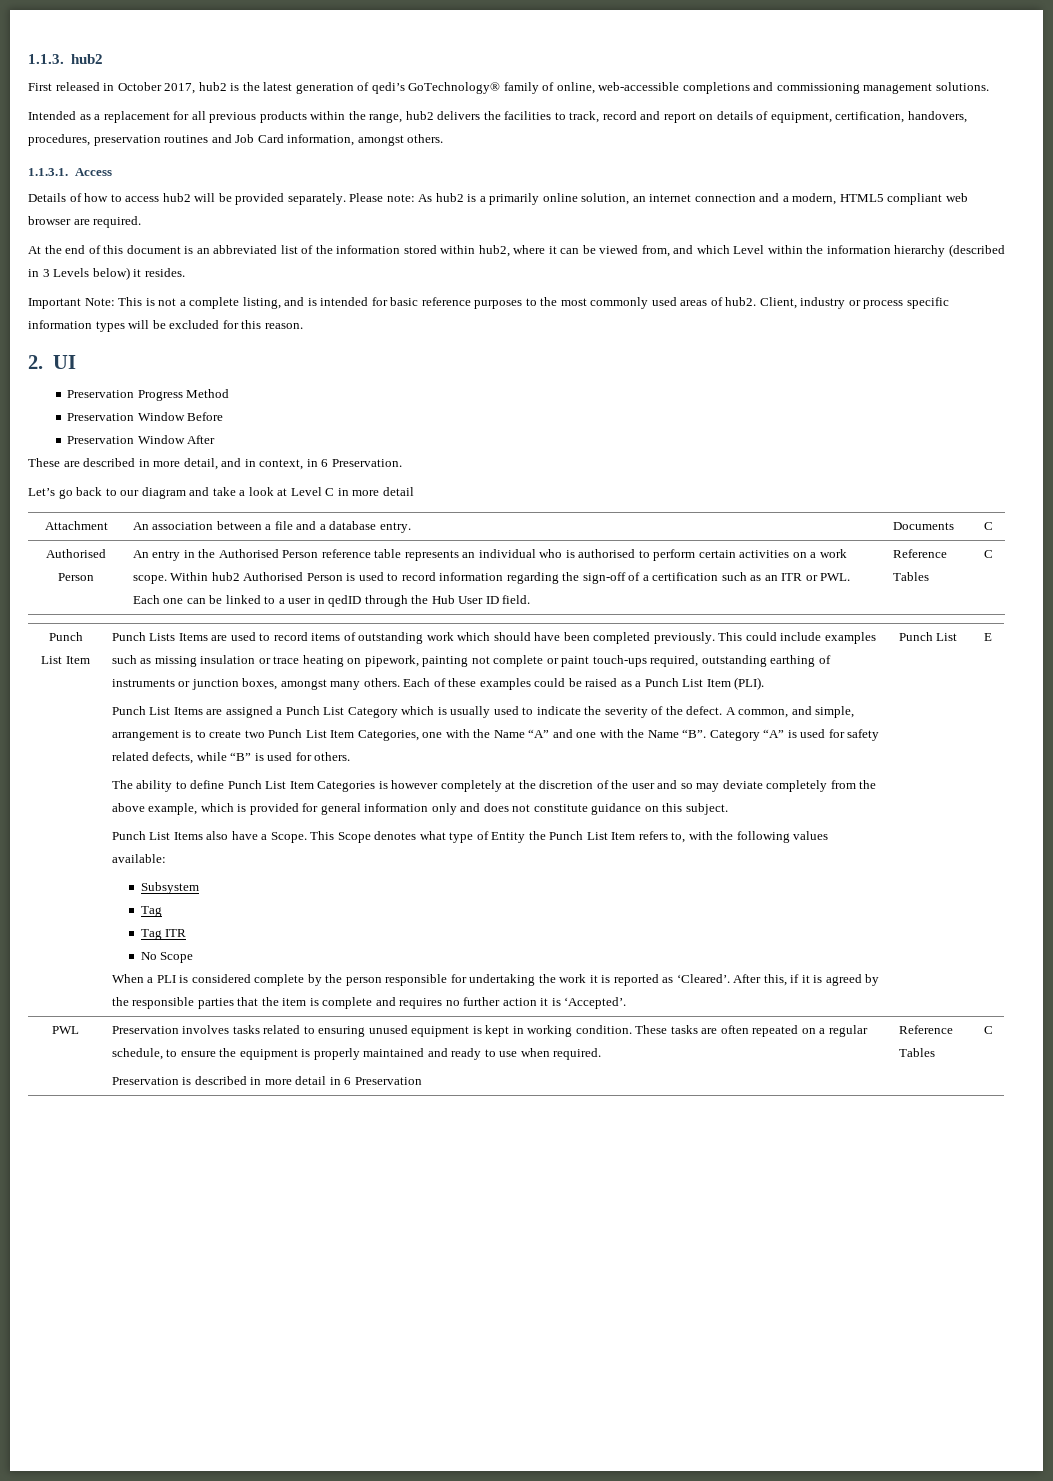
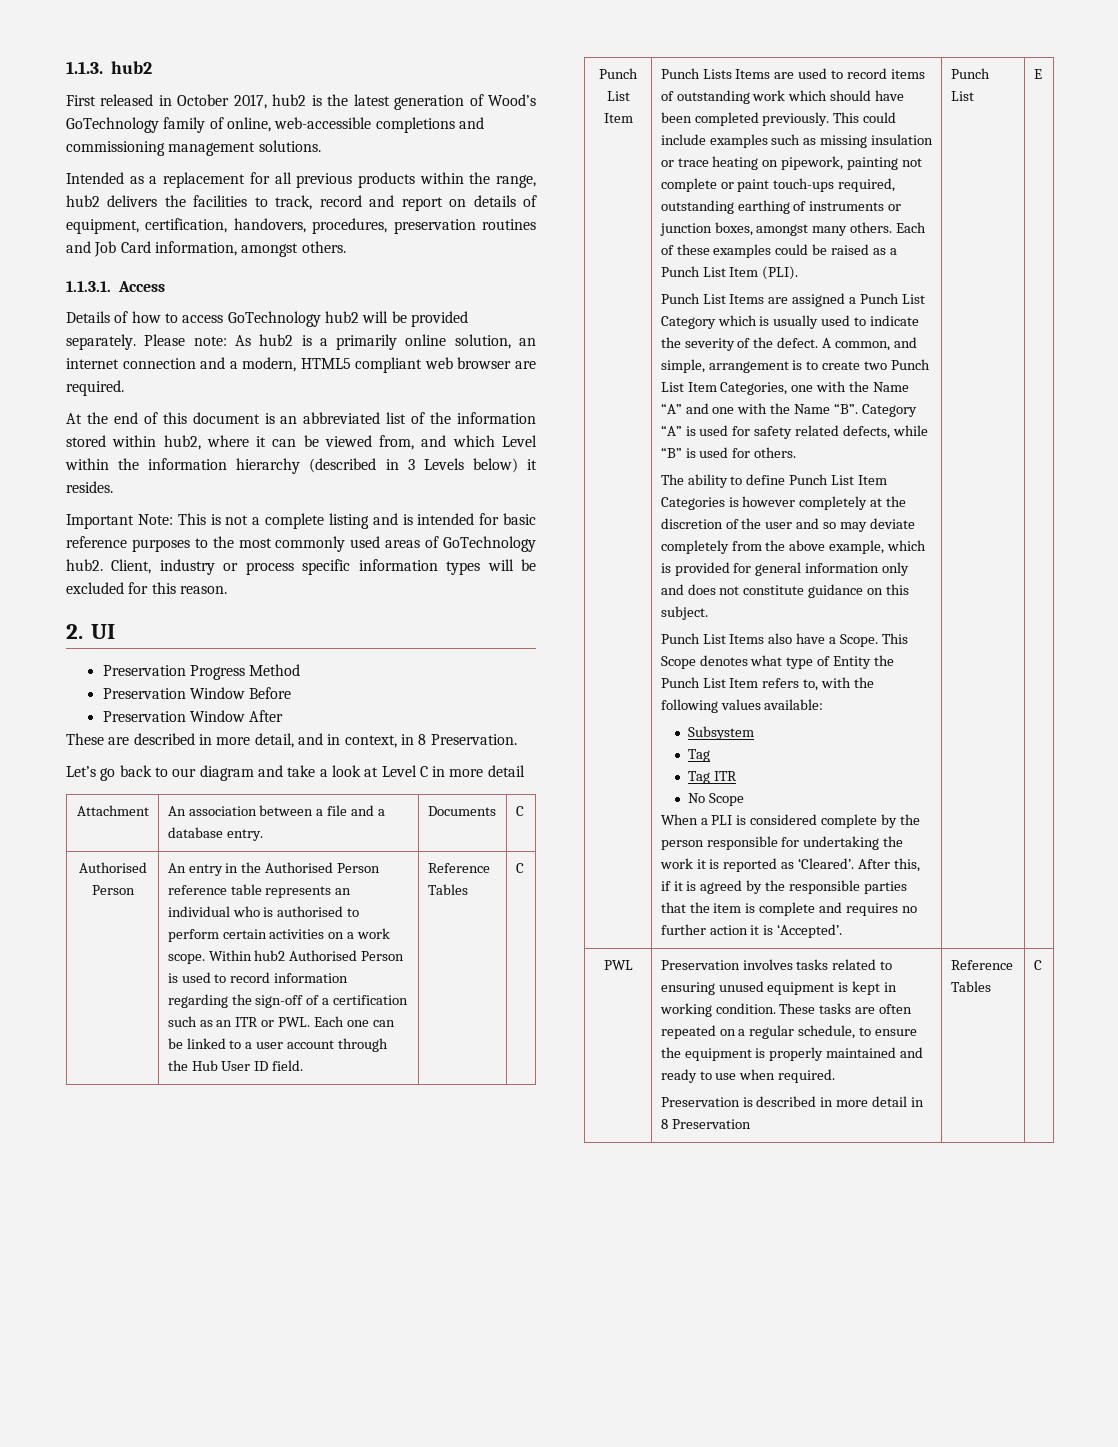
[371,82,501,94] qedi’s GoTechnology® -> [488,94,536,106] [66,117,159,133] Wood’s GoTechnology
(160, 199) none -> [227,311,321,327] GoTechnology
[242,297,281,309] listing, -> [328,513,369,529] listing
(723, 301) none -> [443,536,537,552] GoTechnology
[321,459,329,467] 6 -> [418,734,427,745] 8
[313,595,362,607] in qedID -> [287,1040,335,1049] account
[344,1077,352,1085] 6 -> [660,1119,668,1129] 8

